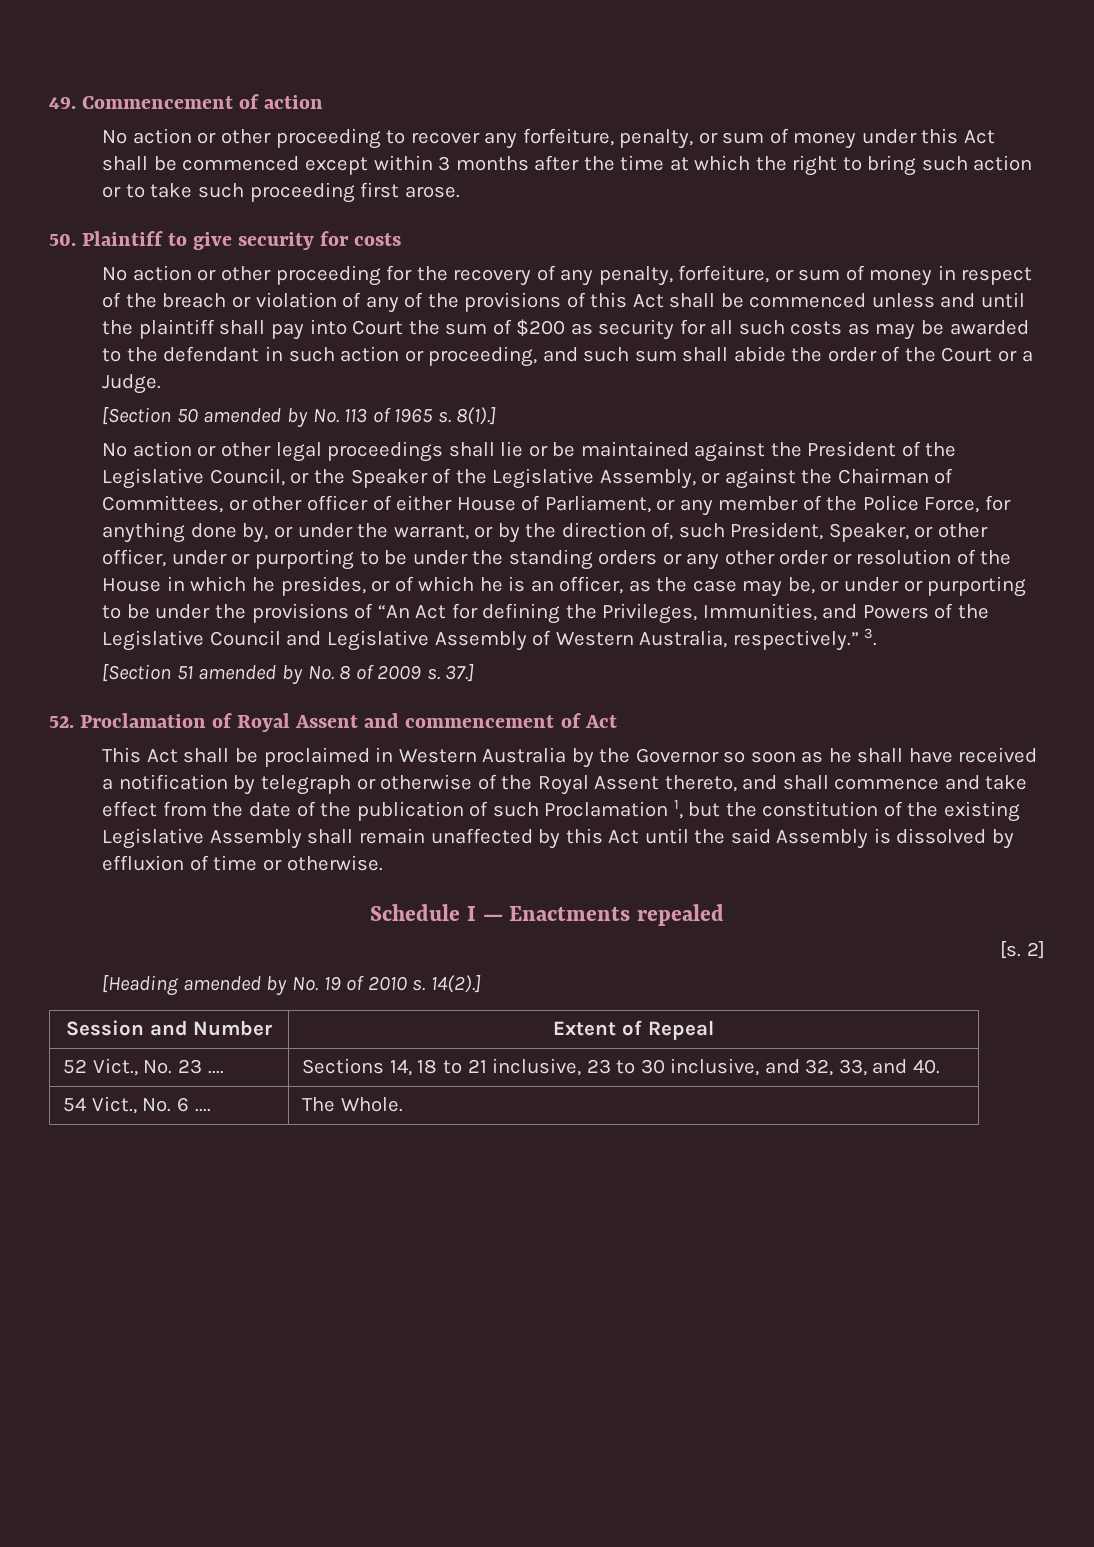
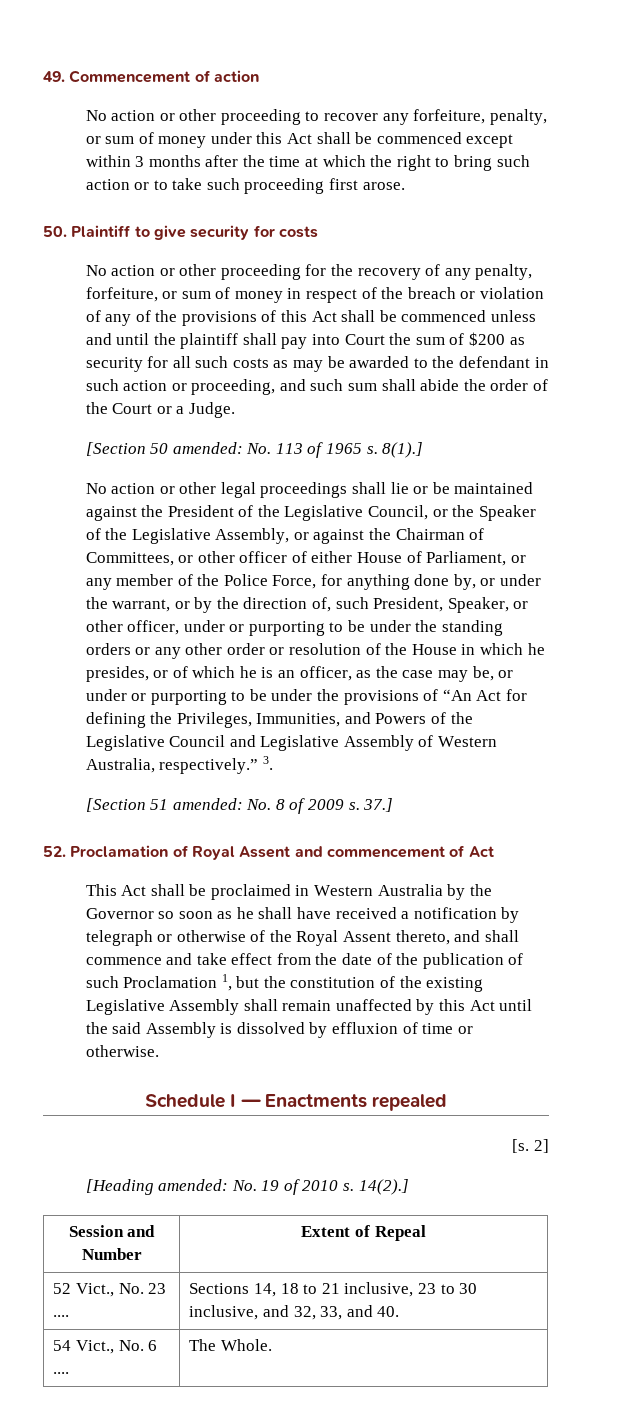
[203,408,308,428] amended by -> [172,442,243,454] amended:
[198,665,303,685] amended by -> [172,798,243,810] amended:
[182,976,288,996] amended by -> [158,1179,229,1191] amended:

